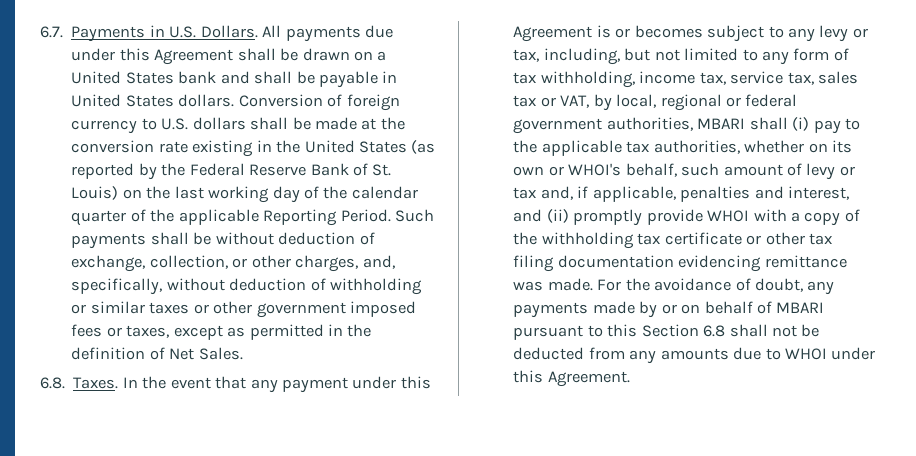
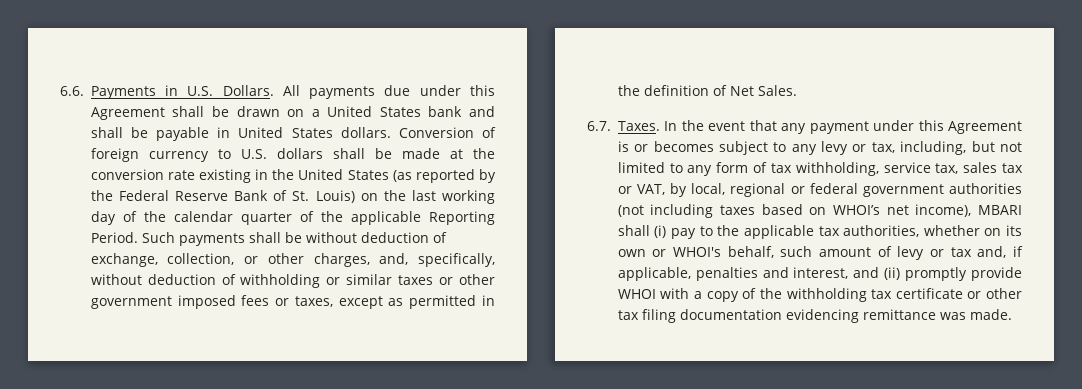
[40,26,63,38] 6.7. -> [60,86,84,96] 6.6.
[40,377,65,389] 6.8. -> [587,121,611,131] 6.7.
[639,71,726,85] income tax, -> (879, 169) none
[606,117,693,131] authorities, -> [949,183,1022,194] [617,204,972,218] authorities (not including taxes based on WHOI’s net income),
[597,278,835,295] [513,301,825,318] [513,324,820,340] [513,347,876,364] [513,370,630,387] For the avoidance of doubt, any payments made by or on behalf of MBARI pursuant to this Section 6.8 shall not be deducted from any amounts due to WHOI under this Agreement. -> (1012, 314) none

